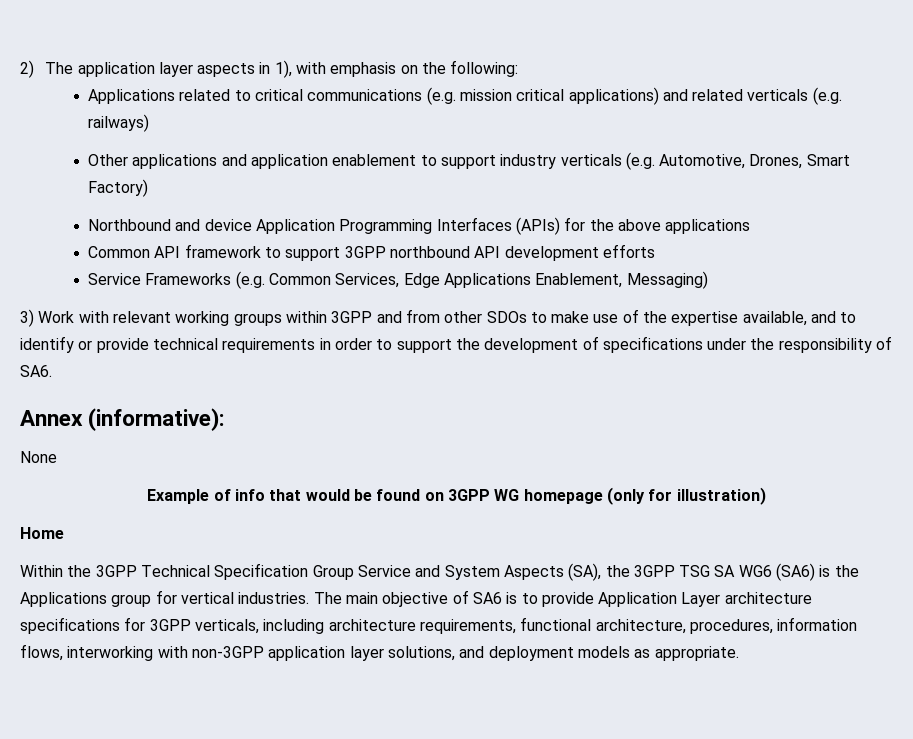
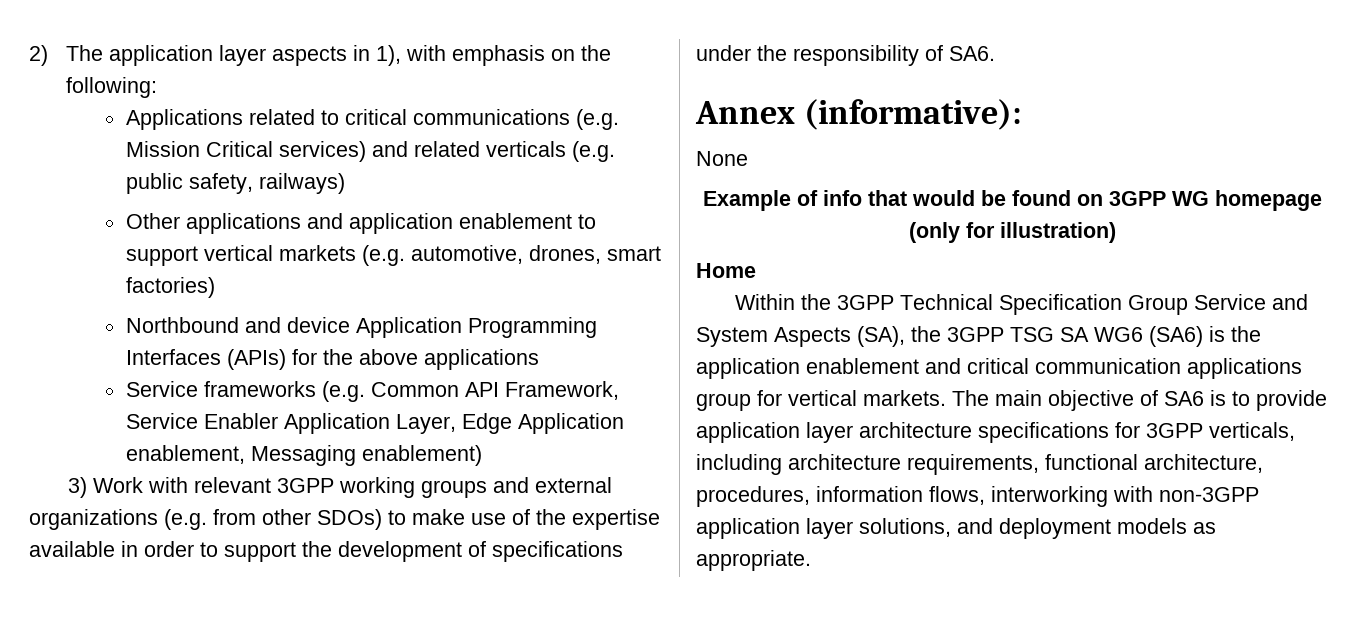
[459,87,659,105] mission critical applications) -> [125,141,366,162] Mission Critical services)
(842, 96) none -> [125,173,253,194] public safety,
[500,152,850,170] [87,179,148,197] industry verticals (e.g. Automotive, Drones, Smart Factory) -> [203,245,661,266] [125,277,215,298] vertical markets (e.g. automotive, drones, smart factories)
[87,244,655,261] [87,271,708,289] Common API framework to support 3GPP northbound API development efforts // Service Frameworks (e.g. Common Services, Edge Applications Enablement, Messaging) -> [125,381,619,402] [125,413,624,434] [125,445,482,466] Service frameworks (e.g. Common API Framework, Service Enabler Application Layer, Edge Application enablement, Messaging enablement)
(171, 317) none -> [277,478,335,493] 3GPP
[285,311,402,323] within 3GPP and -> [493,477,613,493] [29,509,207,530] and external organizations (e.g.
[486,311,527,323] SDOs -> [317,509,382,530] SDOs)
[742,311,857,326] [20,336,316,353] available, and to identify or provide technical requirements -> [29,541,115,557] available
[20,592,107,607] Applications -> [696,358,1302,379] application enablement and critical communication applications
[238,592,310,604] industries. -> [863,390,946,406] markets.
[598,592,721,607] Application Layer -> [696,422,853,443] application layer

